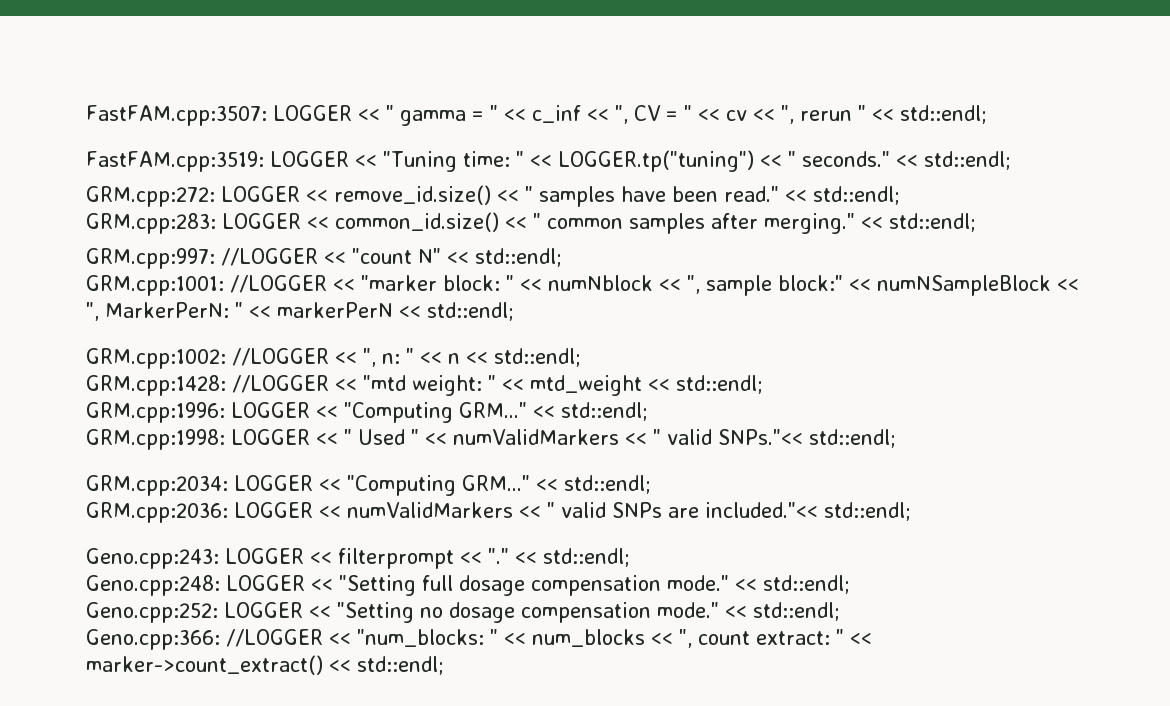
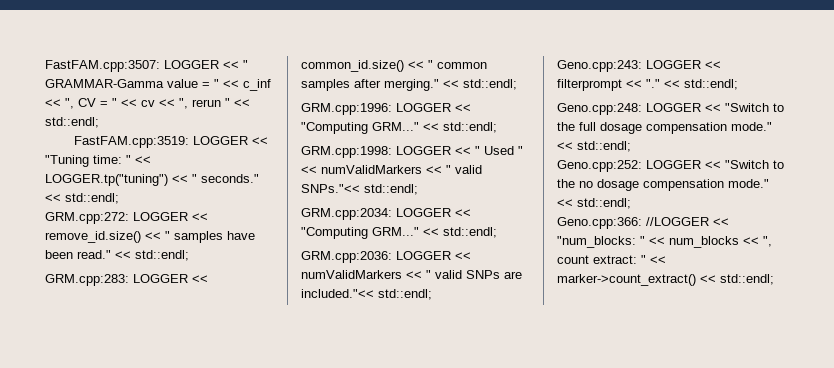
[399,110,466,126] gamma -> [45,79,198,88] GRAMMAR-Gamma value
[86,248,562,269] [86,275,1079,296] [86,302,514,321] [86,348,581,369] [86,375,763,396] // GRM.cpp:997: //LOGGER << "count N" << std::endl; // GRM.cpp:1001: //LOGGER << "marker block: " << numNblock << ", sample block:" << numNSampleBlock << ", MarkerPerN: " << markerPerN << std::endl; // GRM.cpp:1002: //LOGGER << ", n: " << n << std::endl; // GRM.cpp:1428: //LOGGER << "mtd weight: " << mtd_weight << std::endl; -> (517, 84) none
[339,575,416,596] "Setting -> [725,103,784,112] [557,122,575,131] "Switch to the
[337,602,414,623] "Setting -> [725,160,784,169] [557,179,575,188] "Switch to the

